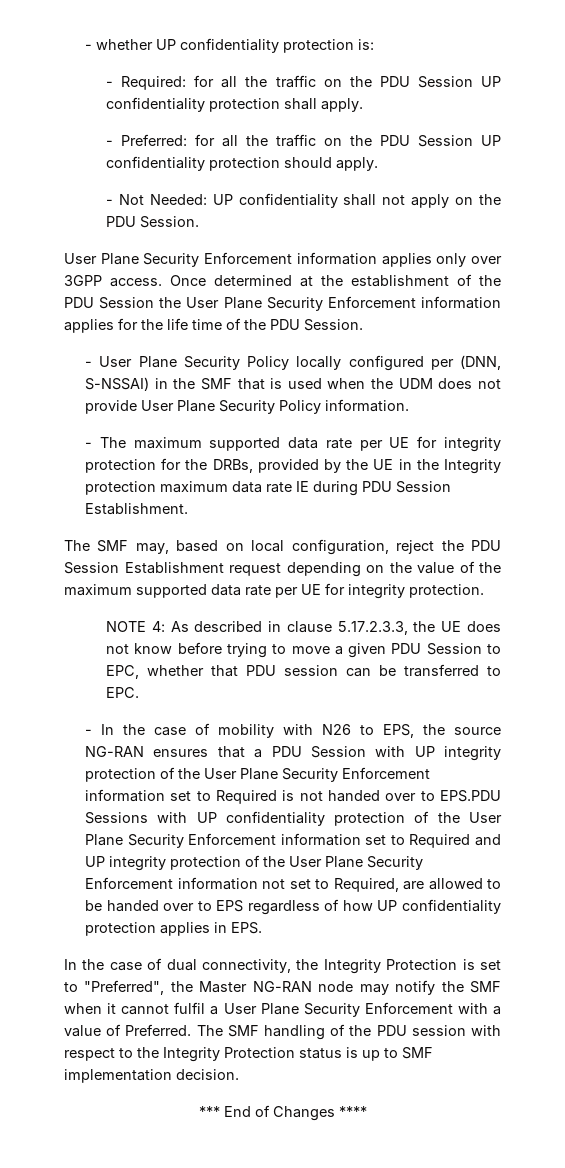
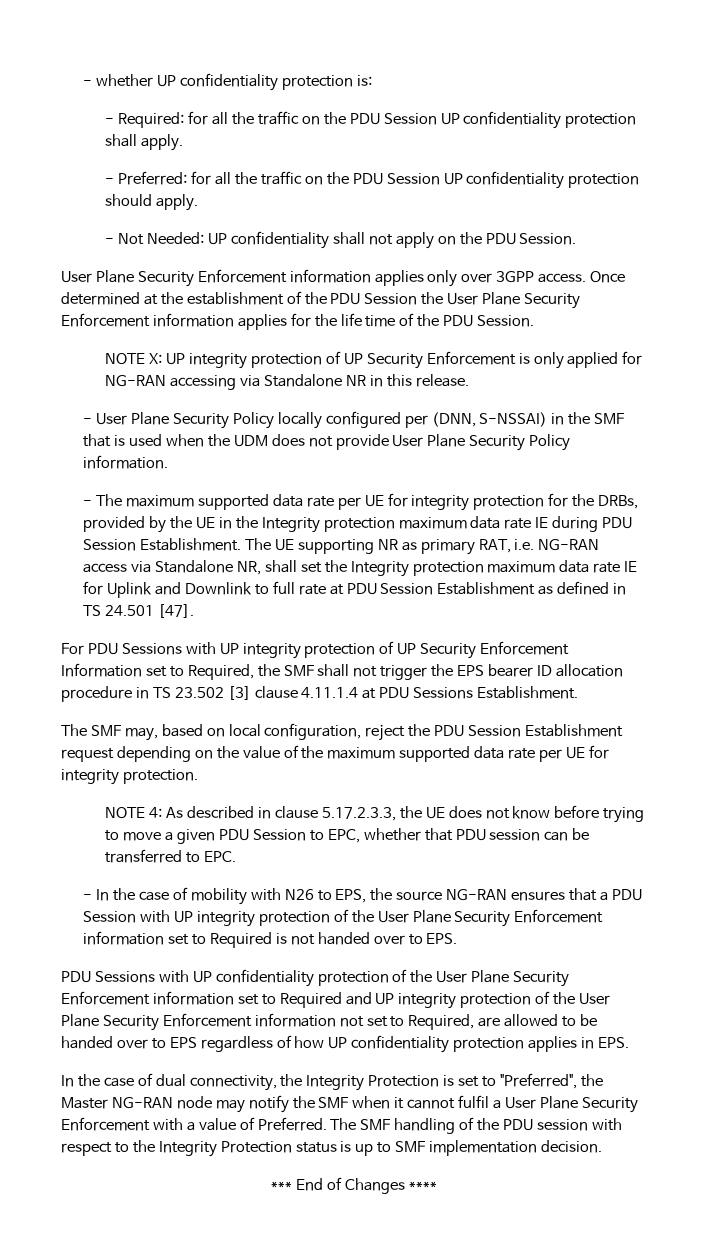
(363, 325) none -> [105,351,643,369] [105,374,469,390] // NOTE X: UP integrity protection of UP Security Enforcement is only applied for NG-RAN accessing via Standalone NR in this release.
(189, 509) none -> [245,538,600,555] [83,560,638,577] [83,581,627,598] [83,604,195,618] [61,641,570,659] [61,663,623,680] [61,686,579,702] The UE supporting NR as primary RAT, i.e. NG-RAN access via Standalone NR, shall set the Integrity protection maximum data rate IE for Uplink and Downlink to full rate at PDU Session Establishment as defined in TS 24.501 [47]. // For PDU Sessions with UP integrity protection of UP Security Enforcement Information set to Required, the SMF shall not trigger the EPS bearer ID allocation procedure in TS 23.502 [3] clause 4.11.1.4 at PDU Sessions Establishment.
[439,790,501,802] EPS.PDU -> [426,933,458,944] [61,971,91,983] EPS. // PDU

